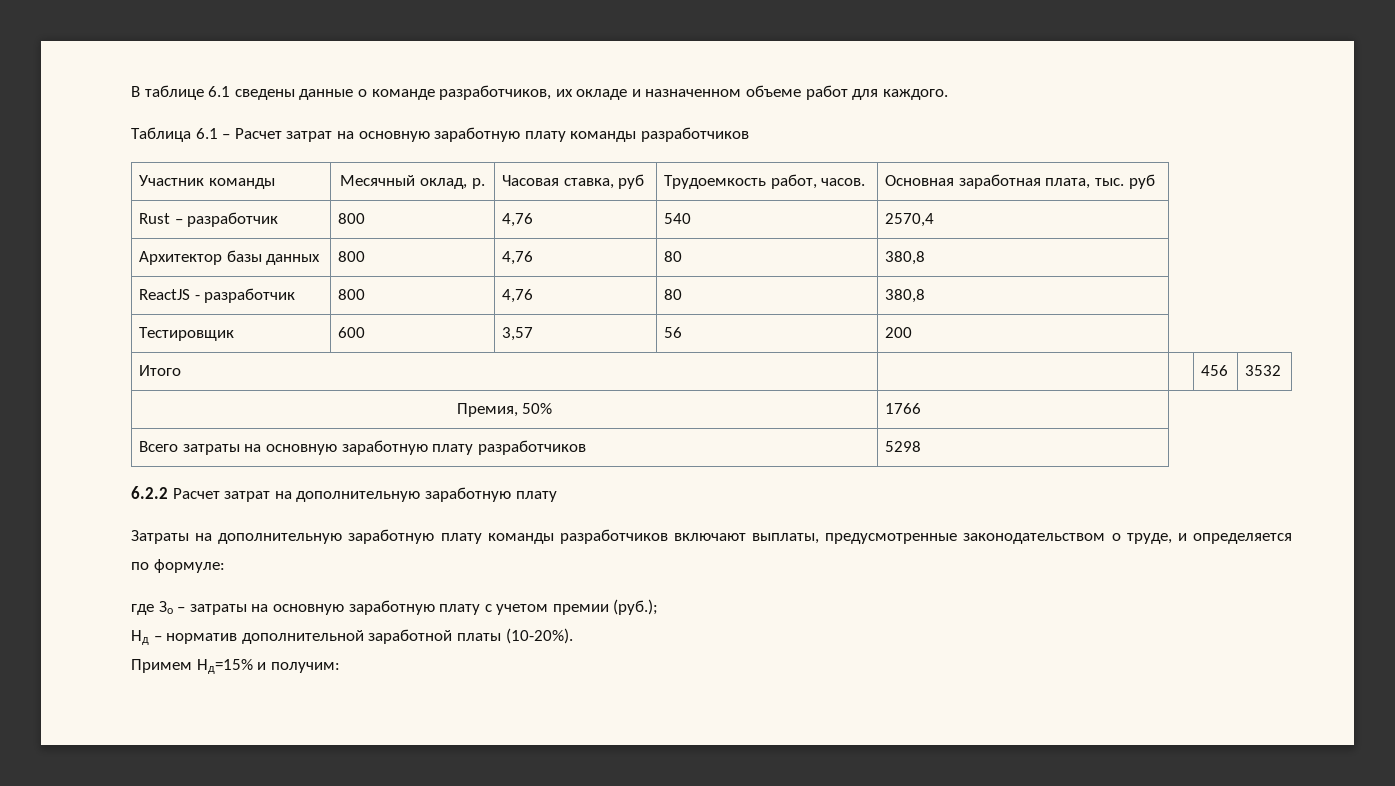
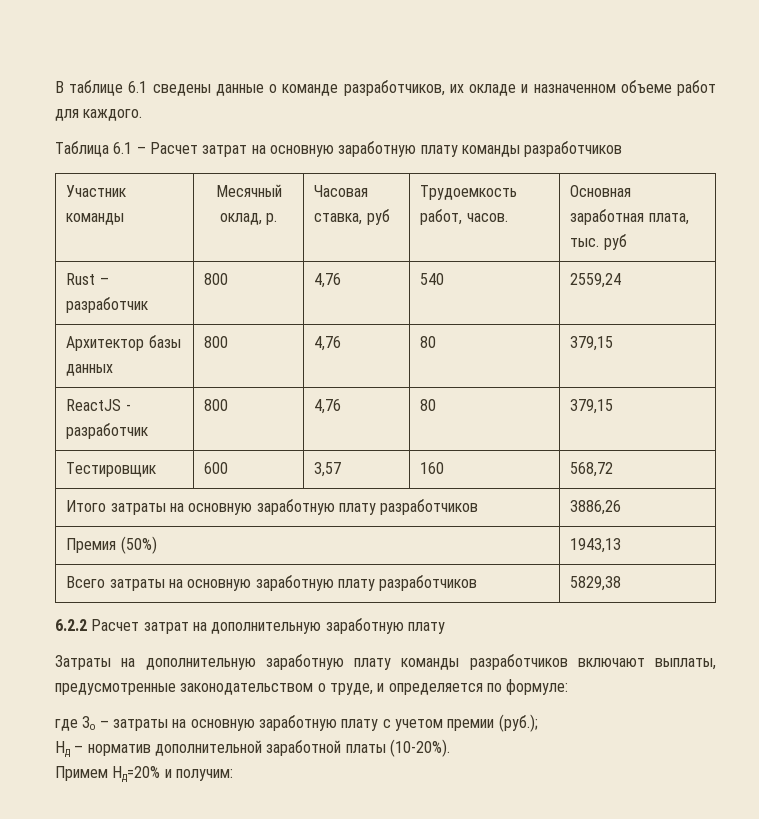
[885,213,935,227] 2570,4 -> [570,273,622,288] 2559,24
[885,251,926,265] 380,8 -> [570,336,614,351] 379,15
[885,289,926,303] 380,8 -> [570,399,614,414] 379,15
[664,327,683,338] [885,327,913,338] 56 | 200 -> [420,462,445,474] [570,462,614,477] 160 | 568,72
[1201,365,1229,376] [1245,365,1282,376] [456,403,553,417] [885,403,922,414] | | | 456 | 3532 // Премия, 50% | 1766 -> [110,499,479,515] [570,500,622,515] [66,536,157,554] [570,538,622,553] затраты на основную заработную плату разработчиков | 3886,26 // Премия (50%) | 1943,13
[885,441,922,452] 5298 -> [570,576,622,591] 5829,38
[196,659,253,674] Нд=15% -> [112,766,161,783] Нд=20%

